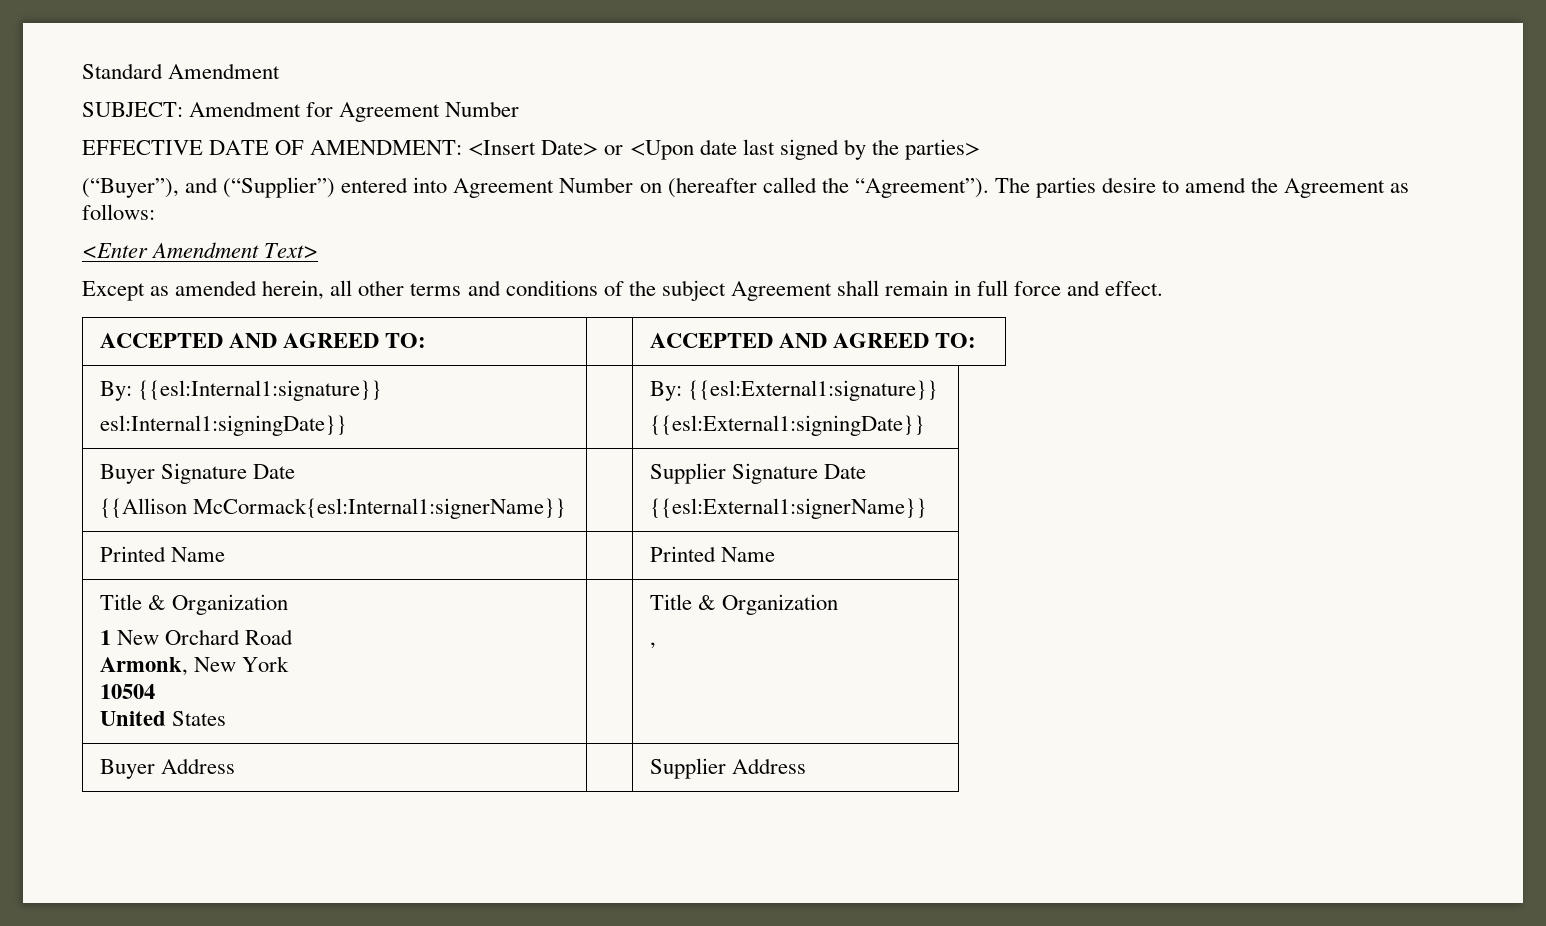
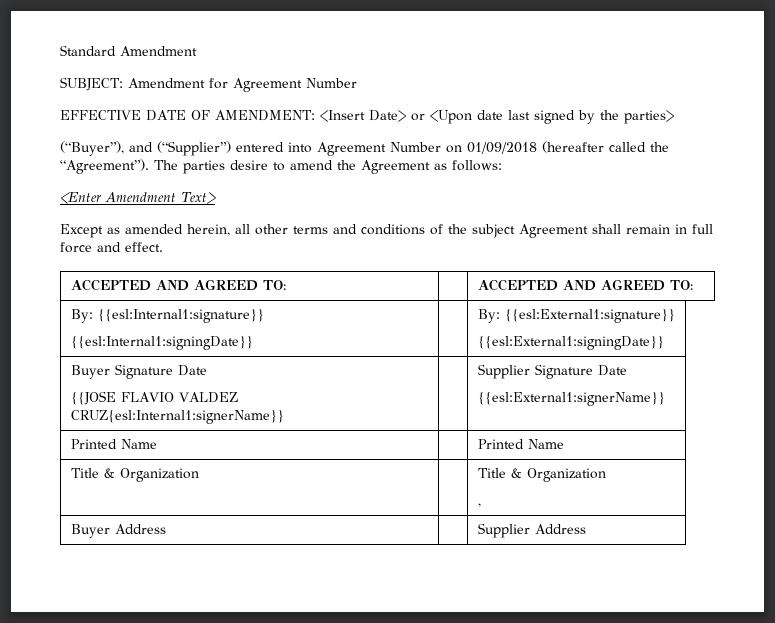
(662, 188) none -> [467,142,537,154] 01/09/2018
[99,415,347,436] esl:Internal1:signingDate}} -> [70,336,253,350] {{esl:Internal1:signingDate}}
[99,498,566,519] {{Allison McCormack{esl:Internal1:signerName}} -> [70,391,238,405] [70,410,284,424] {{JOSE FLAVIO VALDEZ CRUZ{esl:Internal1:signerName}}
[99,629,293,645] [99,656,289,676] [99,684,155,699] [99,711,226,726] // 1 New Orchard Road // Armonk, New York // 10504 // United States -> (199, 475) none

